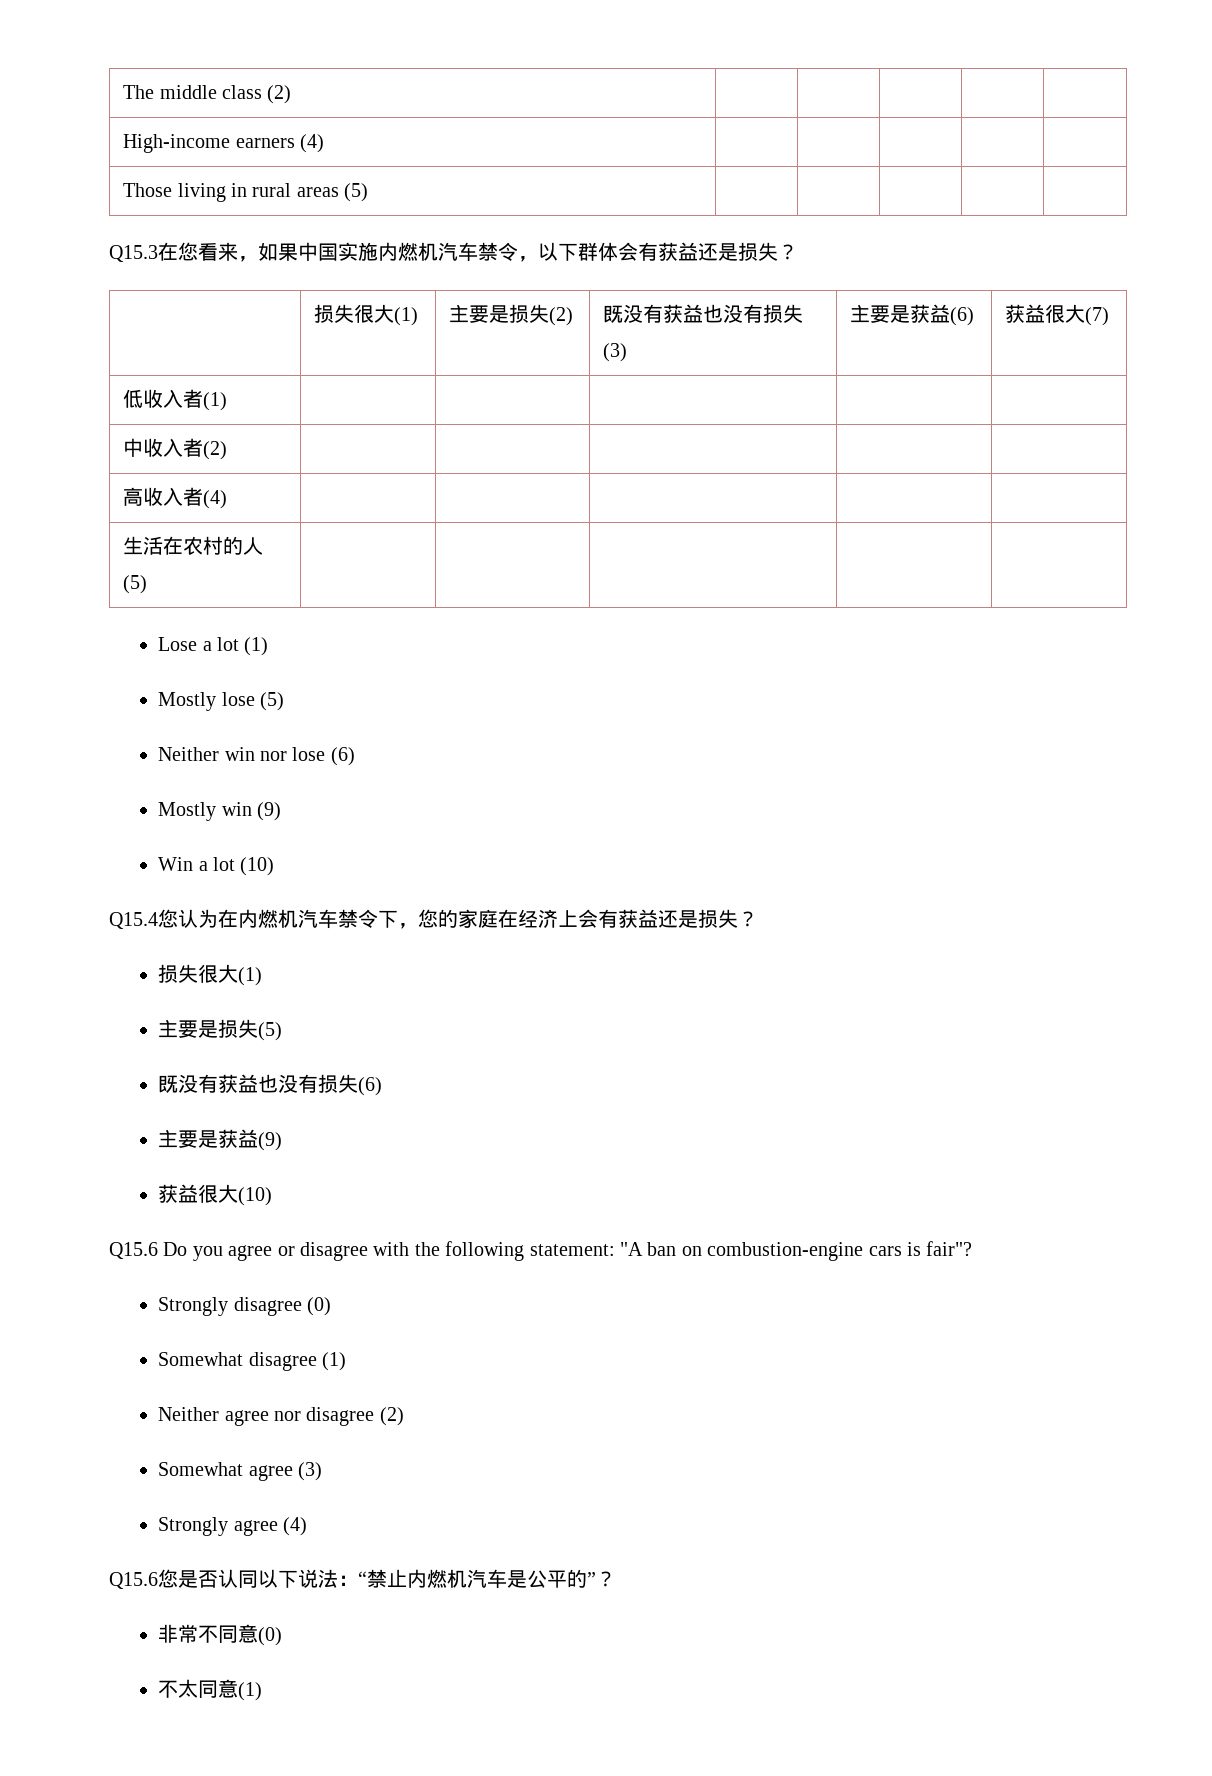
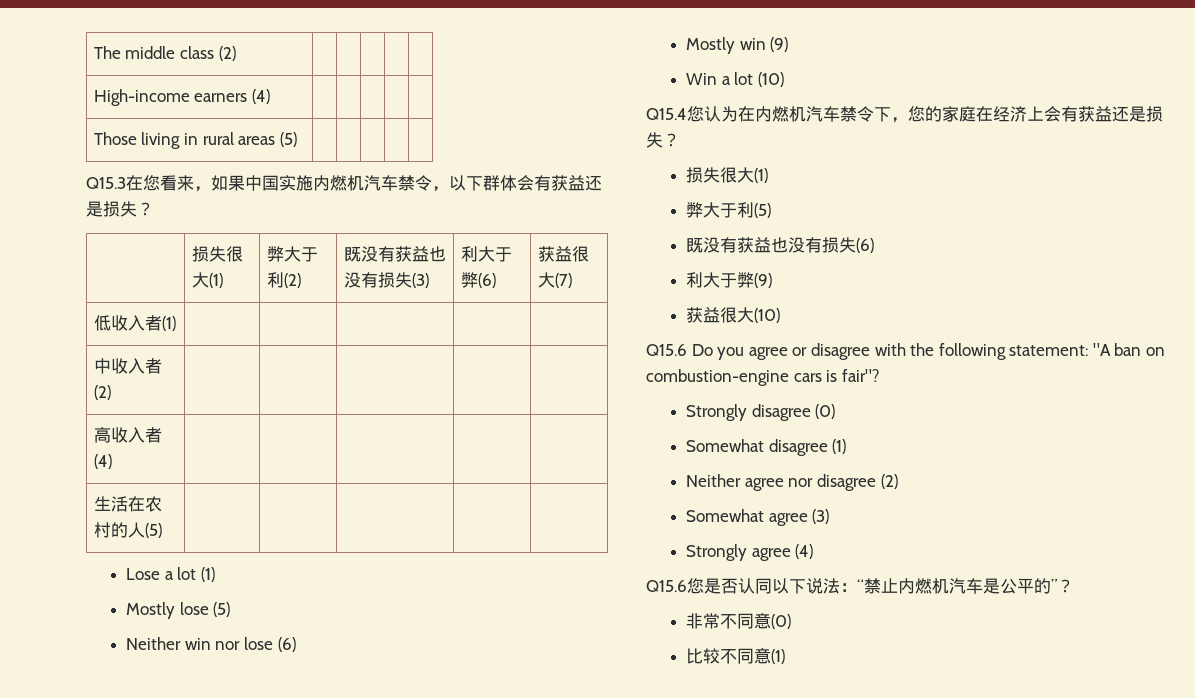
[449,304,550,323] 主要是损失 -> [266,246,318,262] [266,272,284,288] 弊大于利
[850,304,951,323] 主要是获益 -> [460,246,512,262] [460,272,478,288] 利大于弊
[158,1019,259,1038] 主要是损失 -> [686,202,755,218] 弊大于利
[158,1129,259,1148] 主要是获益 -> [686,272,755,288] 利大于弊
[158,1679,199,1698] 不太 -> [686,648,738,664] 比较不

